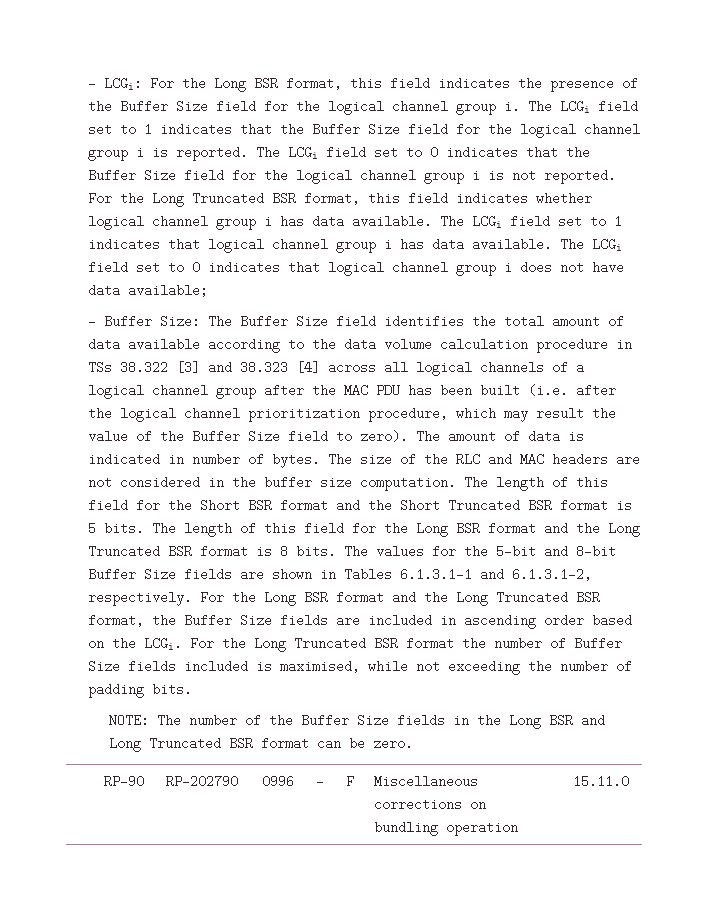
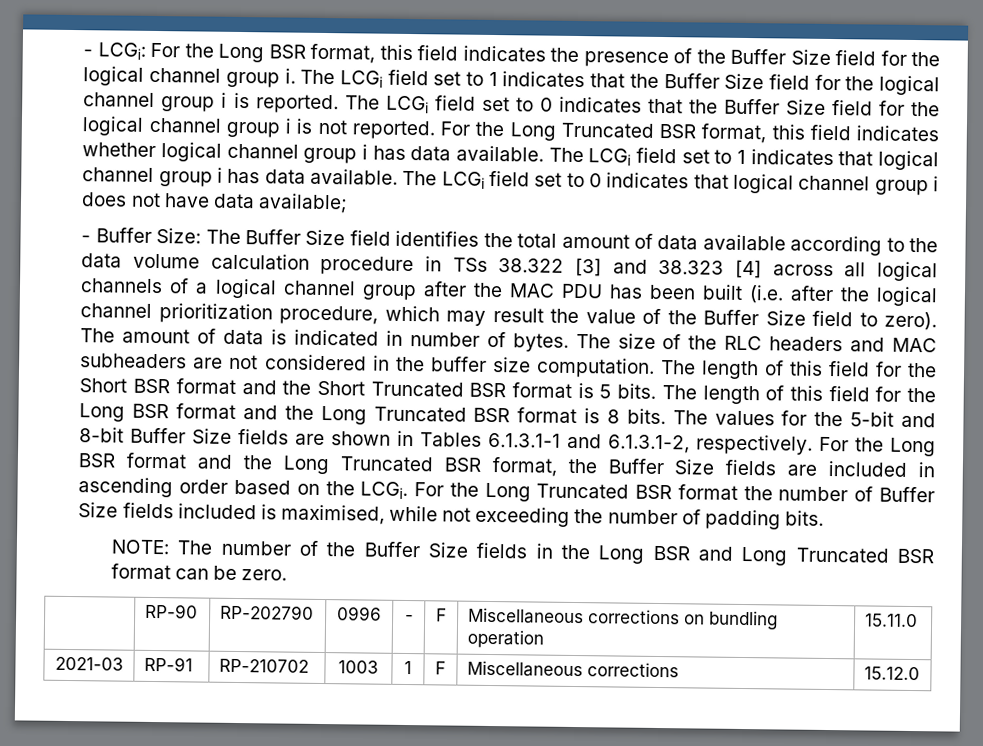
(480, 459) none -> [769,336,844,352] headers
[551,453,608,466] headers -> [80,353,188,369] subheaders
(630, 781) none -> [54,656,124,671] [143,656,193,672] [218,658,309,673] [338,660,379,674] [404,660,412,675] [435,661,446,675] [466,660,679,678] [863,666,920,681] // 2021-03 | RP-91 | RP-210702 | 1003 | 1 | F | Miscellaneous corrections | 15.12.0

